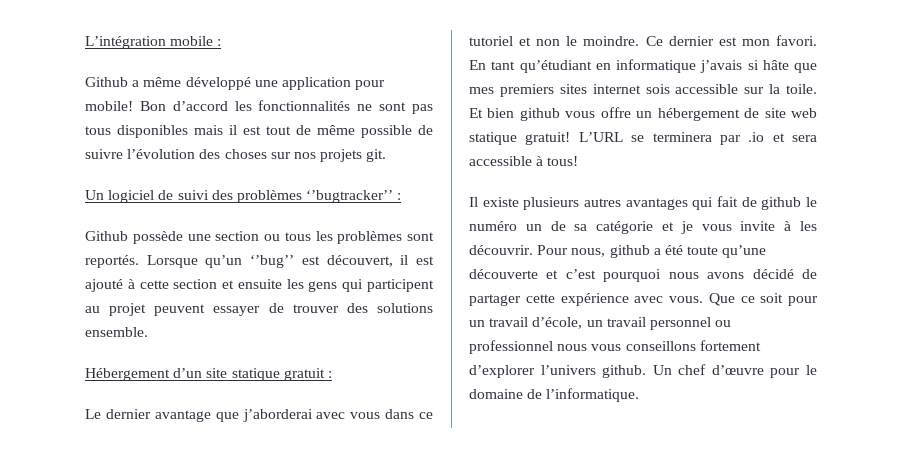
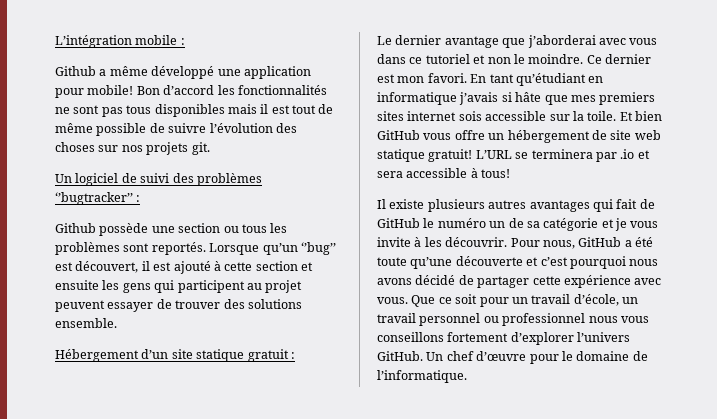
[519,108,560,121] github -> [377,130,420,140] GitHub
[761,197,802,210] github -> [377,218,420,228] GitHub
[609,245,650,258] github -> [578,237,622,247] GitHub
[602,365,647,378] github. -> [377,351,423,361] GitHub.

